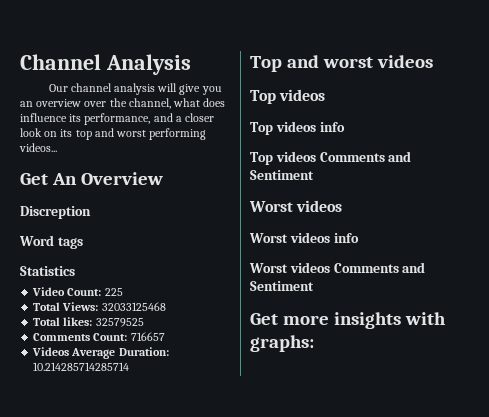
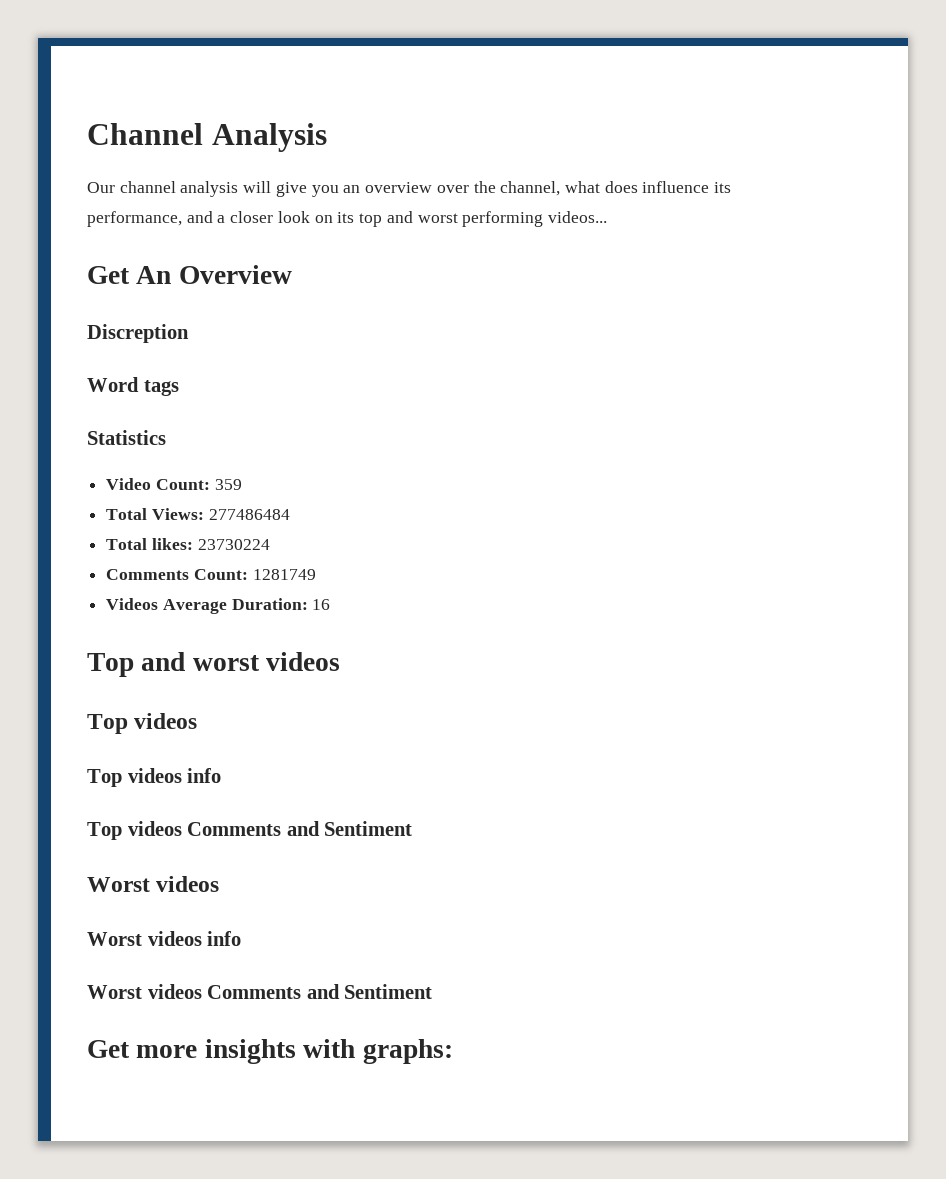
[104,288,123,296] 225 -> [214,479,242,490] 359
[101,302,166,311] 32033125468 -> [208,509,290,520] 277486484
[95,318,144,327] 32579525 -> [197,539,270,550] 23730224
[130,332,165,341] 716657 -> [252,569,316,580] 1281749
[33,362,130,371] 10.214285714285714 -> [312,599,331,610] 16

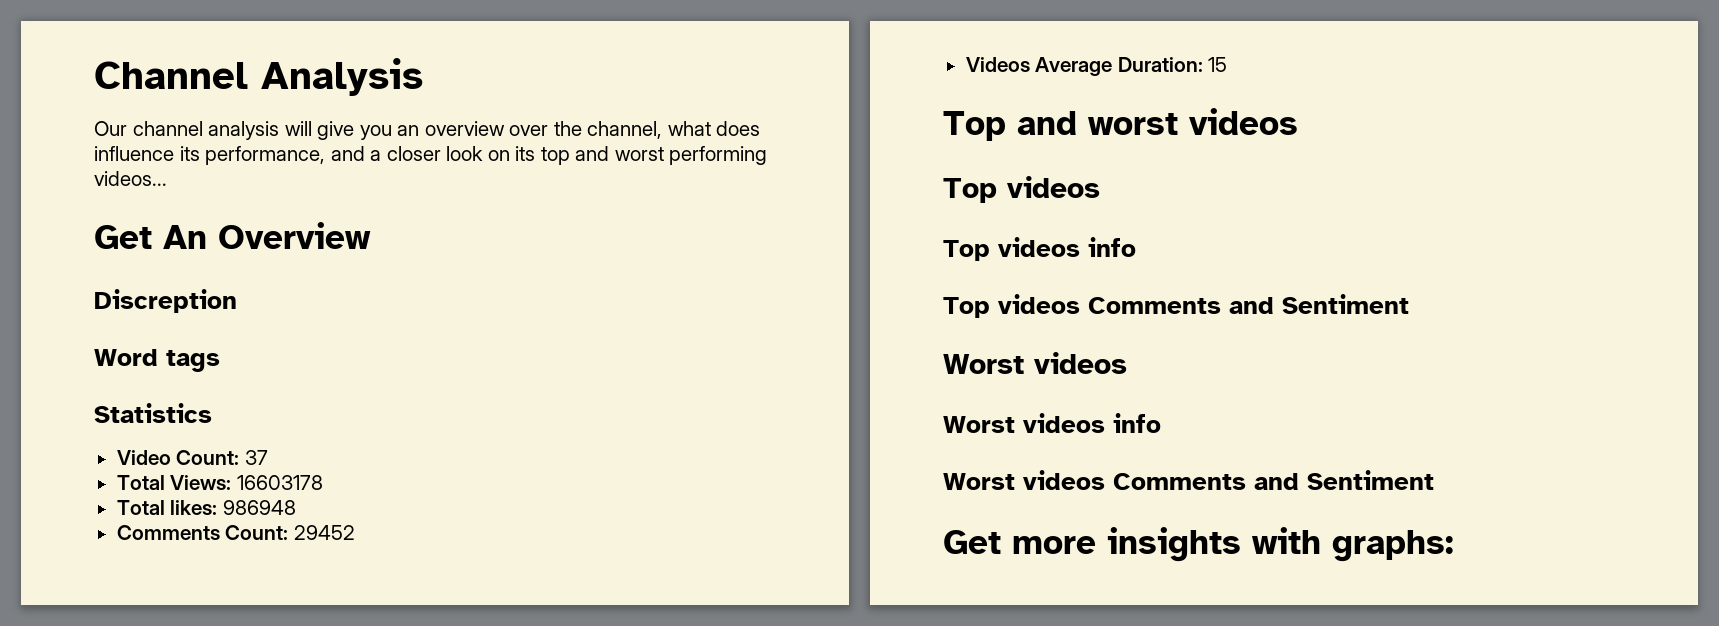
[214,479,242,490] 359 -> [244,450,268,465] 37
[208,509,290,520] 277486484 -> [236,475,323,490] 16603178
[197,539,270,550] 23730224 -> [222,500,296,515] 986948
[252,569,316,580] 1281749 -> [293,525,355,540] 29452
[312,599,331,610] 16 -> [1208,57,1228,72] 15

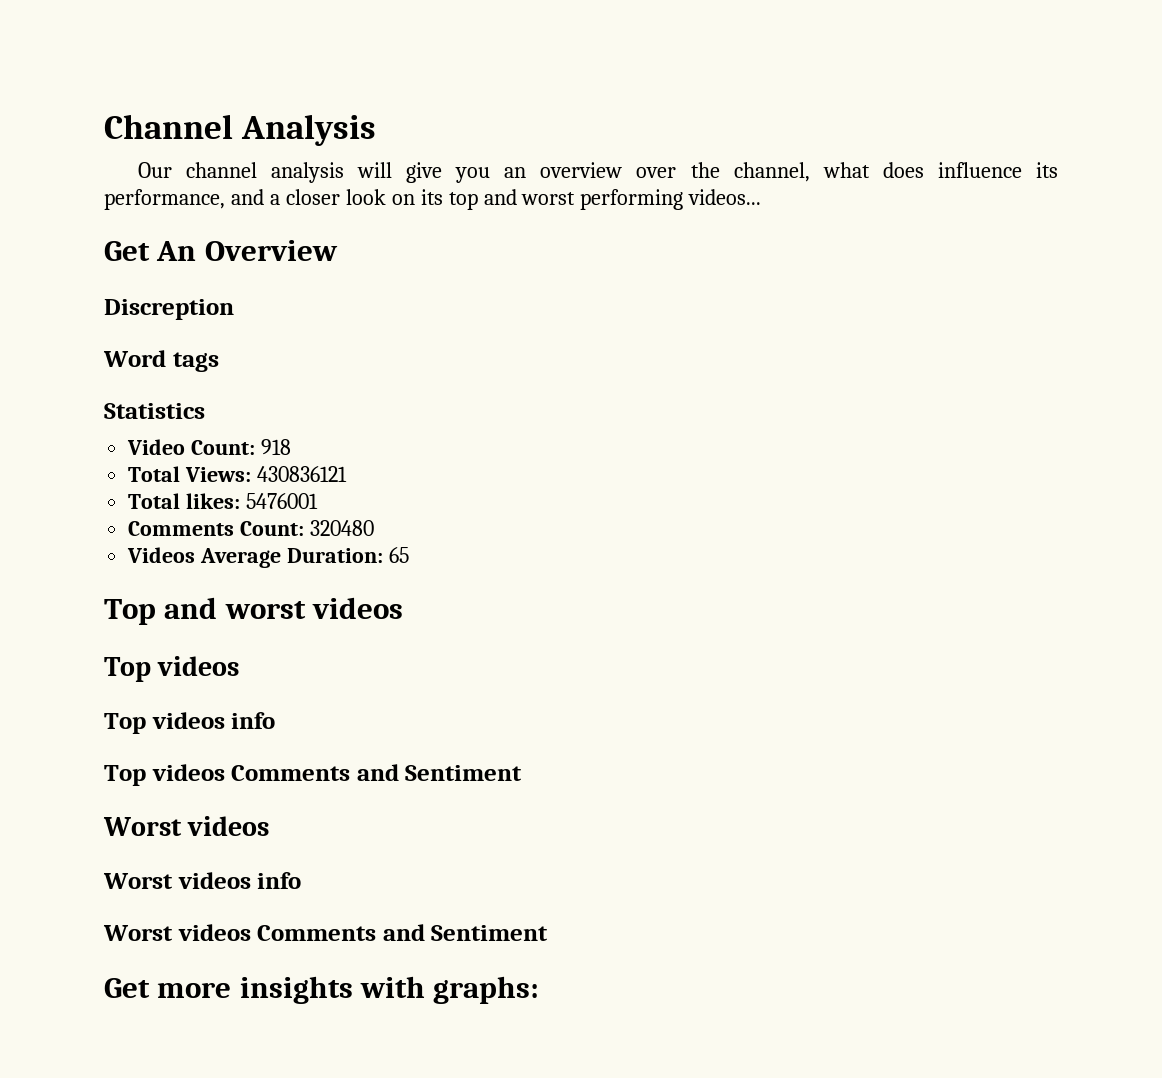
[244,450,268,465] 37 -> [261,439,292,455] 918
[236,475,323,490] 16603178 -> [257,466,348,482] 430836121
[222,500,296,515] 986948 -> [246,493,319,509] 5476001
[293,525,355,540] 29452 -> [310,520,375,536] 320480
[1208,57,1228,72] 15 -> [389,547,410,563] 65

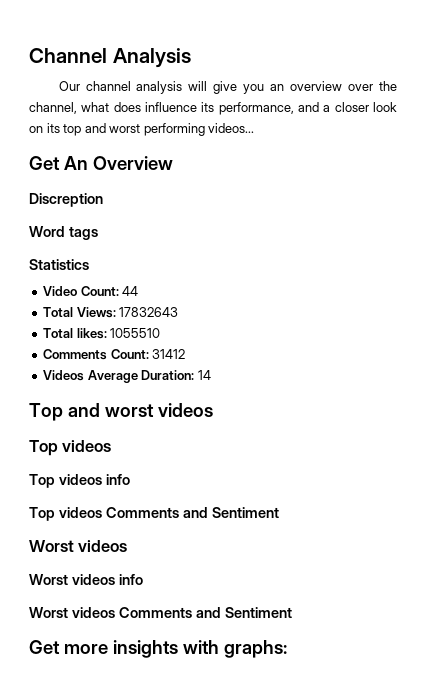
[261,439,292,455] 918 -> [122,286,139,296] 44
[257,466,348,482] 430836121 -> [119,307,179,317] 17832643
[246,493,319,509] 5476001 -> [110,328,161,338] 1055510
[310,520,375,536] 320480 -> [152,349,186,359] 31412
[389,547,410,563] 65 -> [197,370,211,380] 14

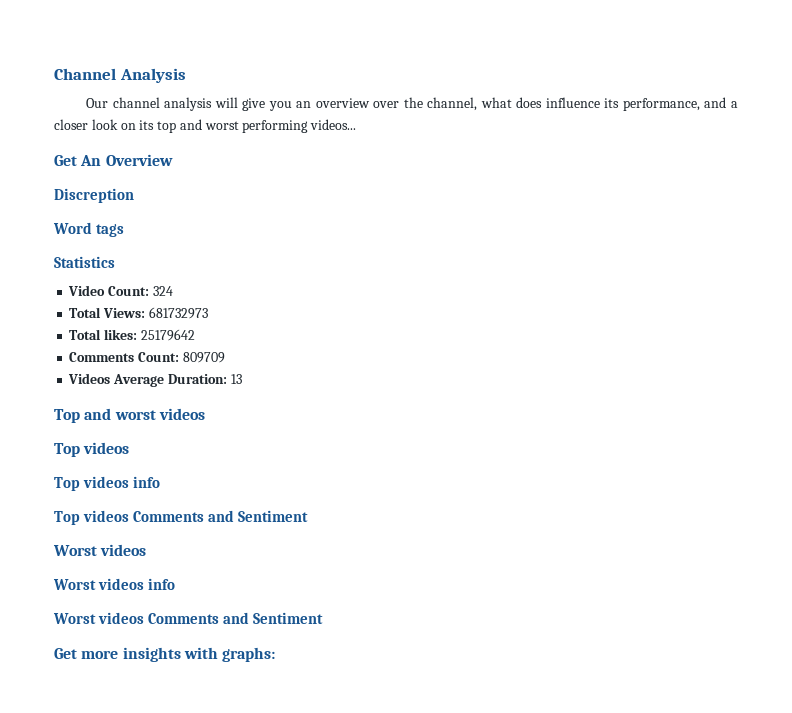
[122,286,139,296] 44 -> [152,286,173,296] 324
[119,307,179,317] 17832643 -> [148,307,208,319] 681732973
[110,328,161,338] 1055510 -> [140,329,195,341] 25179642
[152,349,186,359] 31412 -> [182,352,225,363] 809709
[197,370,211,380] 14 -> [230,374,242,384] 13

